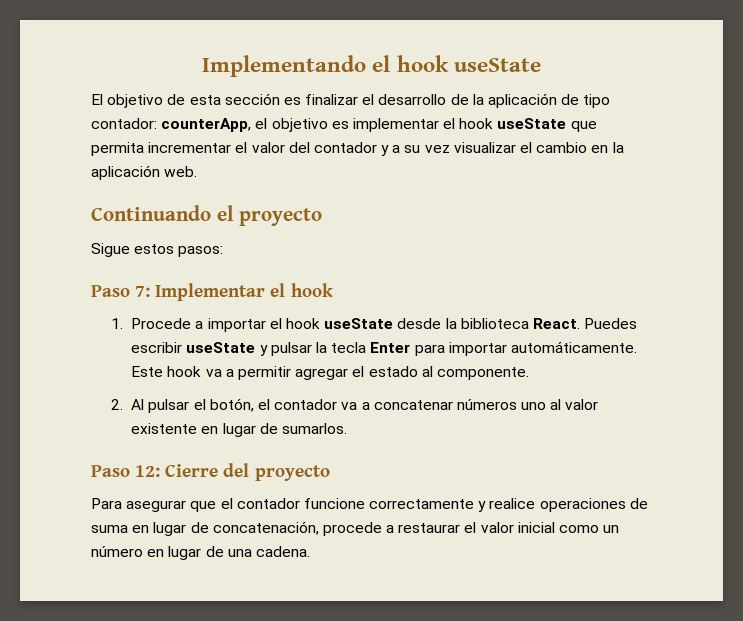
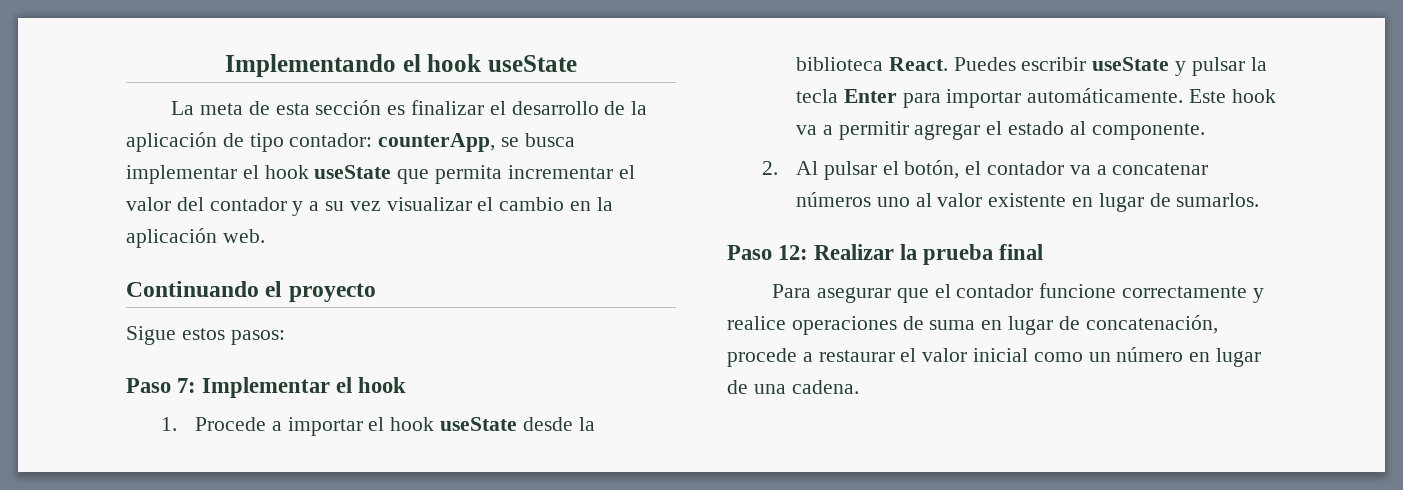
[91,94,164,108] El objetivo -> [171,101,243,115] La meta
[255,118,349,132] el objetivo es -> [501,133,575,147] se busca
[165,463,330,481] Cierre del proyecto -> [814,244,1044,265] Realizar la prueba final

